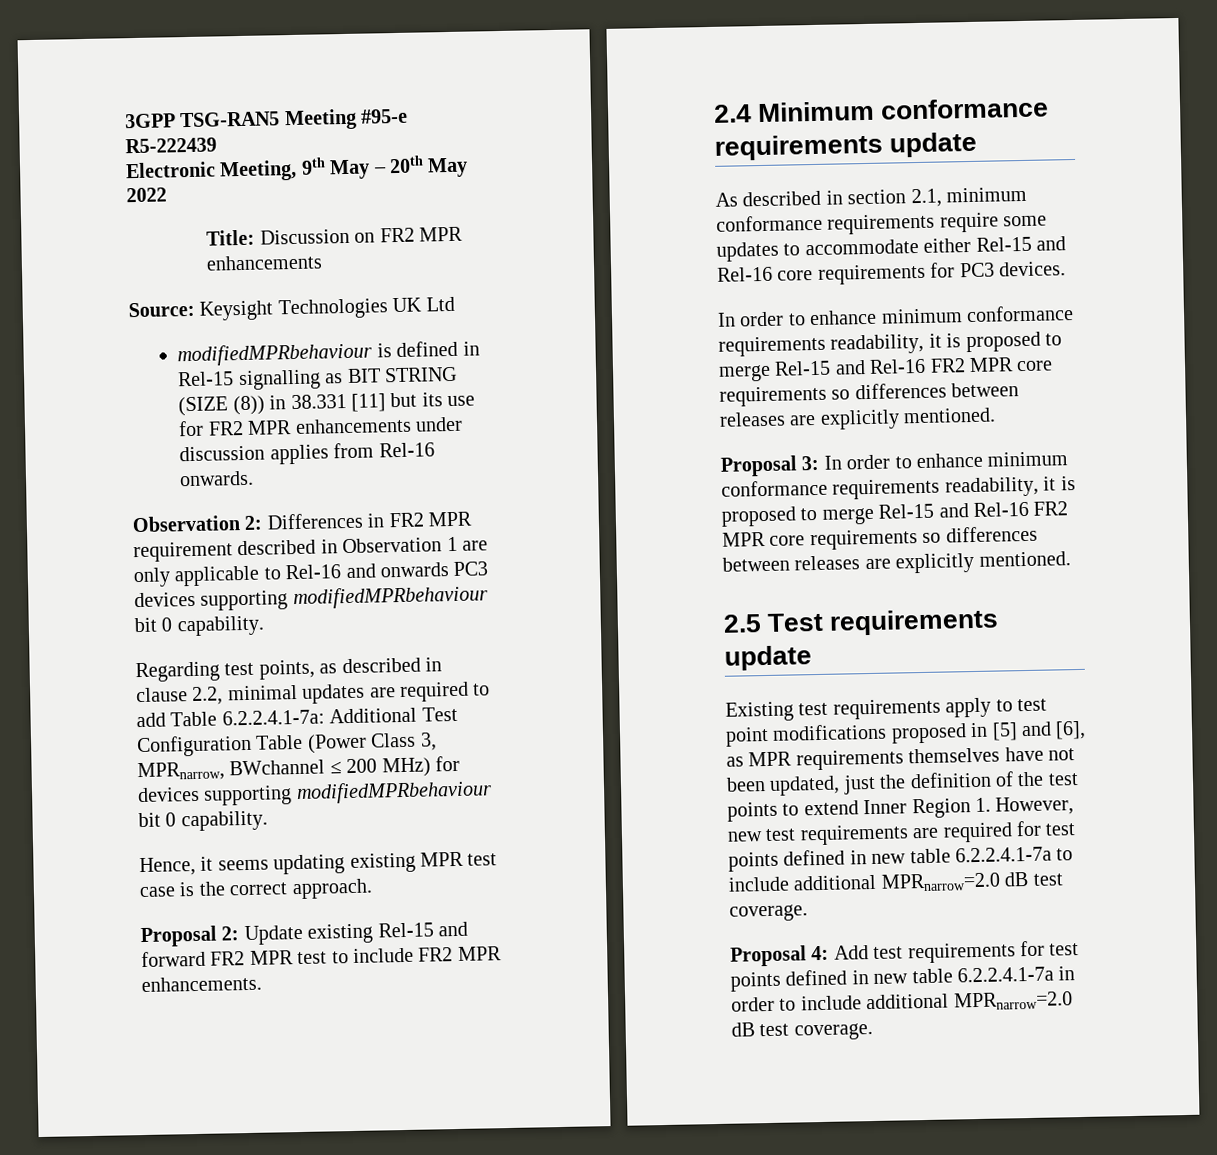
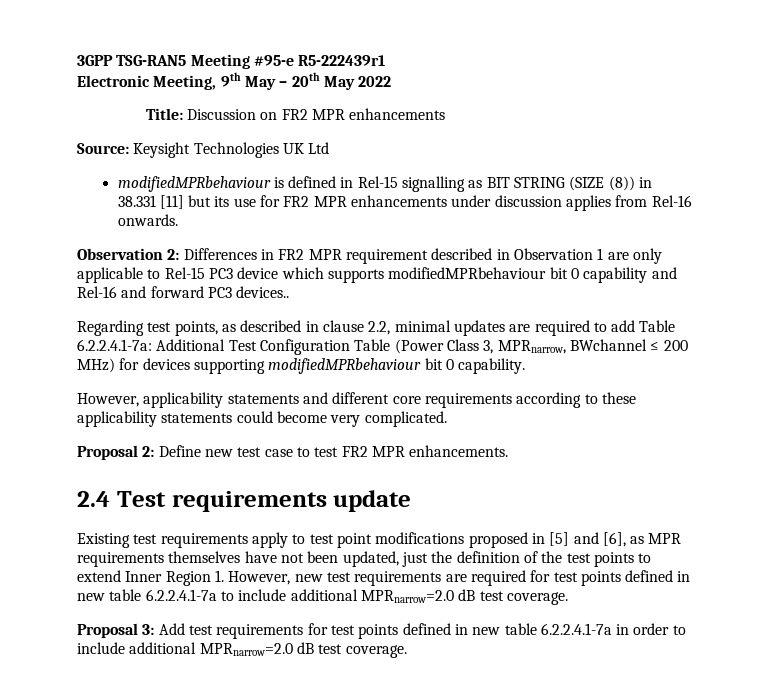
[125,137,217,154] R5-222439 -> [298,55,386,66] R5-222439r1
[285,561,489,580] [134,585,488,611] [134,615,265,637] Rel-16 and onwards PC3 devices supporting modifiedMPRbehaviour bit 0 capability. -> [164,267,677,283] [77,286,290,298] Rel-15 PC3 device which supports modifiedMPRbehaviour bit 0 capability and Rel-16 and forward PC3 devices..
[139,851,498,877] [139,878,373,900] [140,921,468,948] [141,946,502,968] [141,975,262,993] [713,97,1050,123] [714,131,978,161] [715,186,1027,208] [716,212,1048,235] [716,236,1066,262] [717,261,1066,285] [717,305,1074,327] [718,331,1062,357] [718,357,1054,382] [719,382,1020,407] [719,407,997,430] [720,451,1069,477] [721,476,1076,500] [721,501,1069,527] [722,525,1038,551] [722,551,1071,574] [723,614,762,633] Hence, it seems updating existing MPR test case is the correct approach. // Proposal 2: Update existing Rel-15 and forward FR2 MPR test to include FR2 MPR enhancements. // 2.4 Minimum conformance requirements update // As described in section 2.1, minimum conformance requirements require some updates to accommodate either Rel-15 and Rel-16 core requirements for PC3 devices. // In order to enhance minimum conformance requirements readability, it is proposed to merge Rel-15 and Rel-16 FR2 MPR core requirements so differences between releases are explicitly mentioned. // Proposal 3: In order to enhance minimum conformance requirements readability, it is proposed to merge Rel-15 and Rel-16 FR2 MPR core requirements so differences between releases are explicitly mentioned. // 2.5 -> [77,392,636,408] [77,411,447,427] [77,445,509,460] [77,491,110,507] However, applicability statements and different core requirements according to these applicability statements could become very complicated. // Proposal 2: Define new test case to test FR2 MPR enhancements. // 2.4
[811,945,830,961] 4: -> [142,624,155,635] 3:

